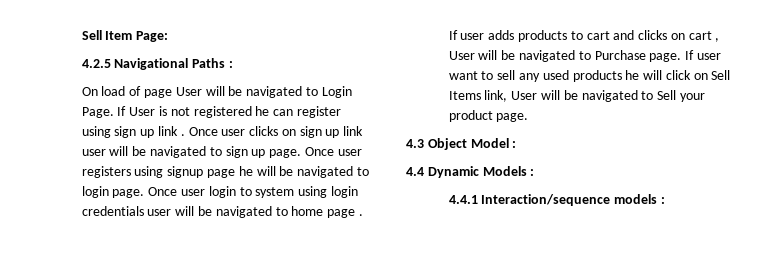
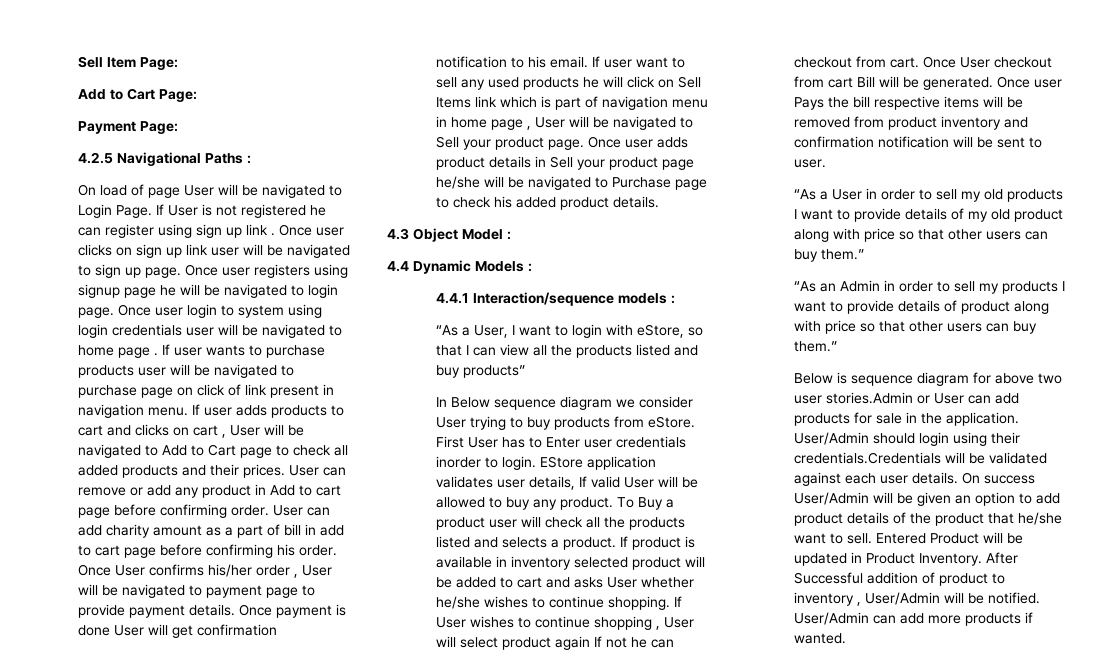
(169, 36) none -> [77,88,197,102] [77,121,178,134] // Add to Cart Page: // Payment Page:
(485, 36) none -> [205,345,325,358] [77,364,294,378] [77,384,334,398] [77,404,232,418] wants to purchase products user will be navigated to purchase page on click of link present in navigation menu. If user
[594,50,682,62] Purchase page. -> [161,444,348,458] [77,464,346,478] [77,484,341,498] [77,504,330,518] [77,524,344,538] [77,544,337,558] [77,564,332,578] [77,584,315,598] [77,604,346,618] [77,624,277,638] [435,56,588,68] Add to Cart page to check all added products and their prices. User can remove or add any product in Add to cart page before confirming order. User can add charity amount as a part of bill in add to cart page before confirming his order. Once User confirms his/her order , User will be navigated to payment page to provide payment details. Once payment is done User will get confirmation notification to his email.
[484,90,508,102] link, -> [474,96,708,110] [435,116,531,130] link which is part of navigation menu in home page ,
(529, 117) none -> [587,136,688,148] [435,156,694,170] [435,176,707,190] [435,196,659,210] Once user adds product details in Sell your product page he/she will be navigated to Purchase page to check his added product details.
(665, 200) none -> [435,324,703,338] [435,344,698,358] [435,365,525,378] [435,396,693,410] [435,416,695,430] [435,436,686,448] [435,456,656,470] [435,476,698,490] [435,497,674,510] [435,516,685,530] [435,536,695,550] [435,556,705,570] [435,577,694,588] [435,596,682,610] [435,616,694,630] [435,636,674,650] [793,56,1052,68] [793,76,1062,90] [793,96,1023,110] [793,116,1028,130] [793,136,1042,148] [793,159,826,168] [793,188,1063,202] [793,208,1063,222] [793,228,1048,242] [793,249,864,262] [793,280,1065,294] [793,300,1049,314] [793,320,1037,334] [793,341,837,352] [793,372,1062,386] [793,392,1019,404] [793,412,1019,426] [793,432,1020,446] [793,452,1047,464] [793,472,1035,486] [793,492,1060,506] [793,512,1062,526] [793,532,1023,544] [793,552,1018,566] [793,572,1005,586] [793,592,1040,606] [793,612,1033,626] [793,633,846,644] // “As a User, I want to login with eStore, so that I can view all the products listed and buy products” // In Below sequence diagram we consider User trying to buy products from eStore. First User has to Enter user credentials inorder to login. EStore application validates user details, If valid User will be allowed to buy any product. To Buy a product user will check all the products listed and selects a product. If product is available in inventory selected product will be added to cart and asks User whether he/she wishes to continue shopping. If User wishes to continue shopping , User will select product again If not he can checkout from cart. Once User checkout from cart Bill will be generated. Once user Pays the bill respective items will be removed from product inventory and confirmation notification will be sent to user. // “As a User in order to sell my old products I want to provide details of my old product along with price so that other users can buy them.” // “As an Admin in order to sell my products I want to provide details of product along with price so that other users can buy them.” // Below is sequence diagram for above two user stories.Admin or User can add products for sale in the application. User/Admin should login using their credentials.Credentials will be validated against each user details. On success User/Admin will be given an option to add product details of the product that he/she want to sell. Entered Product will be updated in Product Inventory. After Successful addition of product to inventory , User/Admin will be notified. User/Admin can add more products if wanted.

